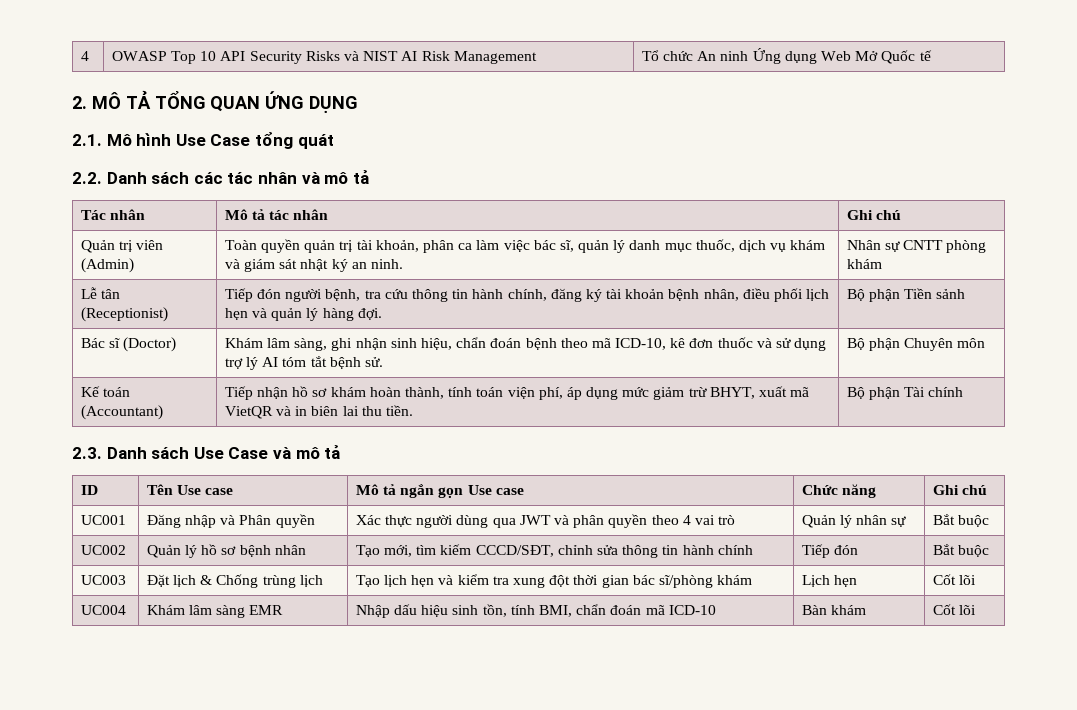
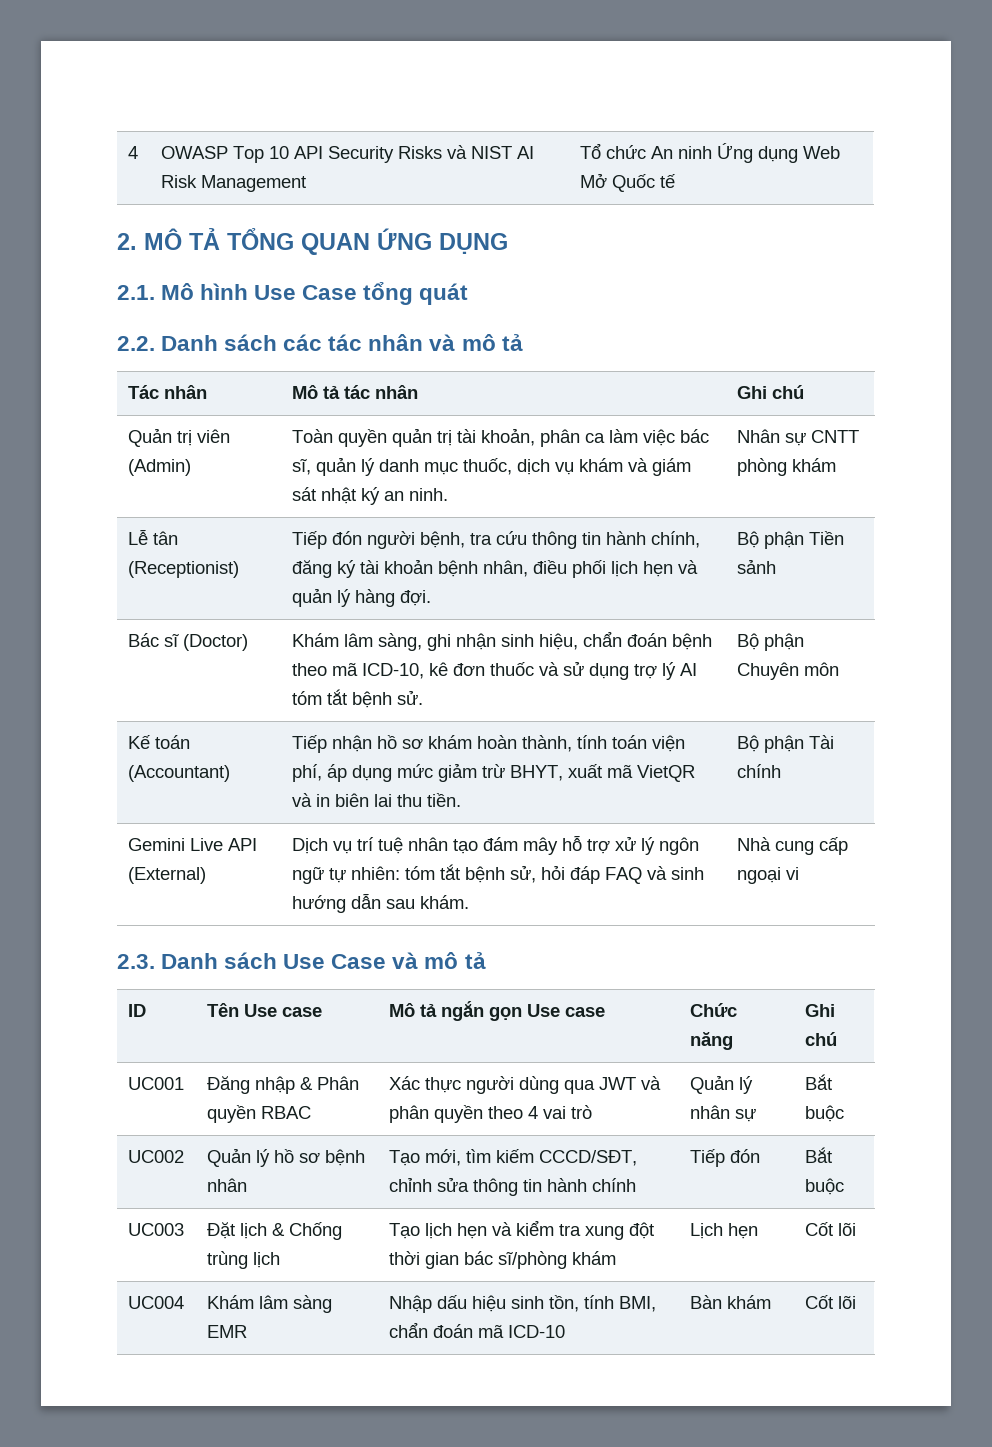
(964, 392) none -> [128,838,258,851] [128,867,207,884] [292,835,700,855] [292,864,705,884] [292,893,470,913] [737,837,849,855] [737,867,800,884] // Gemini Live API (External) | Dịch vụ trí tuệ nhân tạo đám mây hỗ trợ xử lý ngôn ngữ tự nhiên: tóm tắt bệnh sử, hỏi đáp FAQ và sinh hướng dẫn sau khám. | Nhà cung cấp ngoại vi
[220,515,236,525] và -> [300,1077,314,1090] &
(315, 521) none -> [261,1106,312,1119] RBAC

